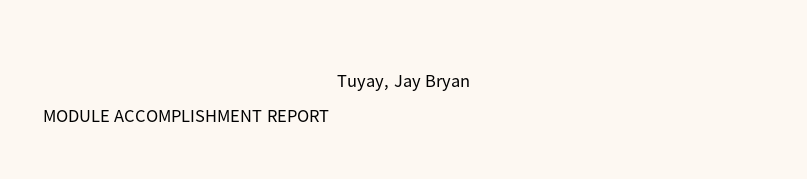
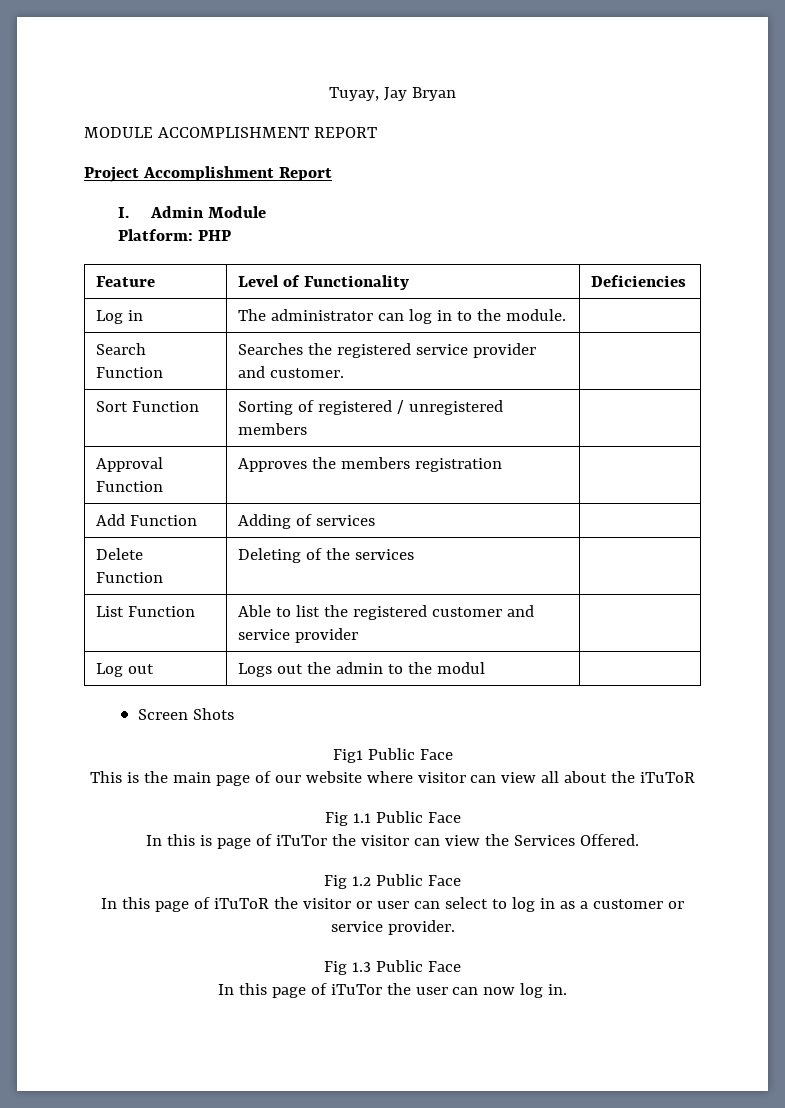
(329, 116) none -> [84,166,332,182] [117,206,267,218] [117,229,231,241] [96,276,156,287] [238,275,410,290] [591,275,687,287] [96,310,144,324] [238,309,567,324] [96,343,147,355] [96,367,164,378] [238,343,537,358] [238,366,345,378] [96,401,200,412] [238,400,504,415] [238,423,308,435] [96,457,164,472] [96,481,164,492] [238,457,503,472] [96,514,198,526] [238,514,376,529] [96,548,144,560] [96,572,164,583] [238,548,415,563] [96,606,196,617] [238,605,535,620] [238,628,359,643] [96,663,155,677] [238,662,486,677] [137,708,234,720] [332,748,453,763] [89,771,696,786] [324,811,461,826] [146,834,639,849] [324,874,461,889] [101,897,684,912] [330,920,455,935] [324,960,461,975] [217,983,568,998] // Project Accomplishment Report // I. Admin Module // Platform: PHP // Feature | Level of Functionality | Deficiencies // Log in | The administrator can log in to the module. | // Search Function | Searches the registered service provider and customer. | // Sort Function | Sorting of registered / unregistered members | // Approval Function | Approves the members registration | // Add Function | Adding of services | // Delete Function | Deleting of the services | // List Function | Able to list the registered customer and service provider | // Log out | Logs out the admin to the modul | // Screen Shots // Fig1 Public Face // This is the main page of our website where visitor can view all about the iTuToR // Fig 1.1 Public Face // In this is page of iTuTor the visitor can view the Services Offered. // Fig 1.2 Public Face // In this page of iTuToR the visitor or user can select to log in as a customer or service provider. // Fig 1.3 Public Face // In this page of iTuTor the user can now log in.

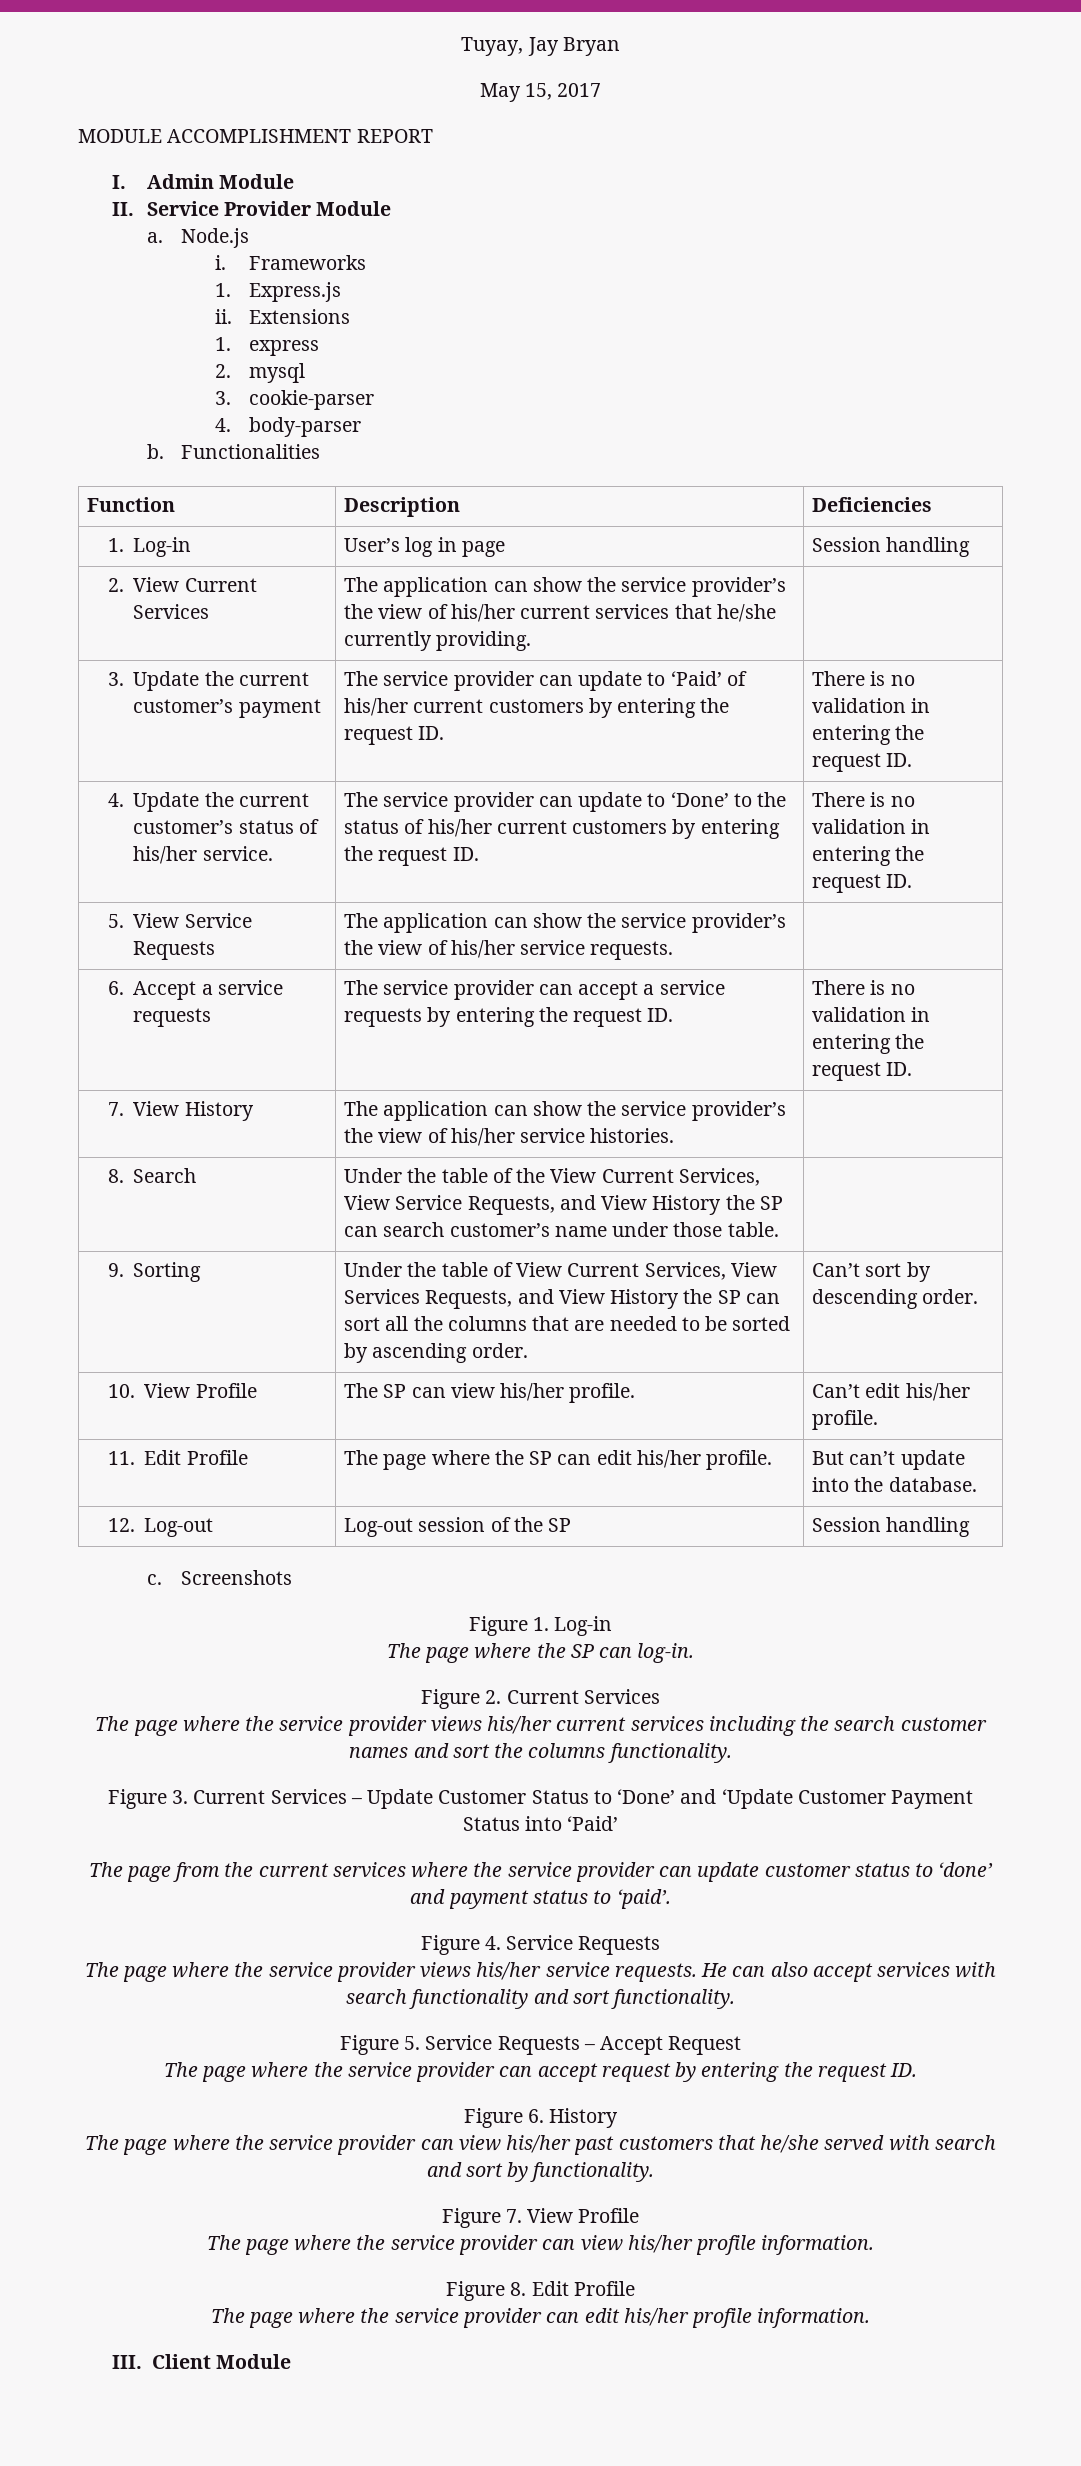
(456, 94) none -> [479,83,602,102] // May 15, 2017
[84,166,332,182] // Project Accomplishment Report -> (433, 136) none
[117,229,231,241] [96,276,156,287] [238,275,410,290] [591,275,687,287] [96,310,144,324] [238,309,567,324] [96,343,147,355] [96,367,164,378] [238,343,537,358] [238,366,345,378] [96,401,200,412] [238,400,504,415] [238,423,308,435] [96,457,164,472] [96,481,164,492] [238,457,503,472] [96,514,198,526] [238,514,376,529] [96,548,144,560] [96,572,164,583] [238,548,415,563] [96,606,196,617] [238,605,535,620] [238,628,359,643] [96,663,155,677] [238,662,486,677] [137,708,234,720] [332,748,453,763] [89,771,696,786] [324,811,461,826] [146,834,639,849] [324,874,461,889] [101,897,684,912] [330,920,455,935] [324,960,461,975] [217,983,568,998] Platform: PHP // Feature | Level of Functionality | Deficiencies // Log in | The administrator can log in to the module. | // Search Function | Searches the registered service provider and customer. | // Sort Function | Sorting of registered / unregistered members | // Approval Function | Approves the members registration | // Add Function | Adding of services | // Delete Function | Deleting of the services | // List Function | Able to list the registered customer and service provider | // Log out | Logs out the admin to the modul | // Screen Shots // Fig1 Public Face // This is the main page of our website where visitor can view all about the iTuToR // Fig 1.1 Public Face // In this is page of iTuTor the visitor can view the Services Offered. // Fig 1.2 Public Face // In this page of iTuToR the visitor or user can select to log in as a customer or service provider. // Fig 1.3 Public Face // In this page of iTuTor the user can now log in. -> [112,201,392,216] [146,228,249,248] [215,255,367,270] [215,282,342,302] [215,309,351,324] [215,337,320,356] [215,363,306,383] [215,390,375,410] [215,417,362,437] [146,444,320,459] [87,497,176,512] [344,497,461,517] [812,497,933,512] [107,537,192,557] [344,537,505,557] [812,537,971,557] [107,577,257,592] [133,604,210,619] [344,577,786,597] [344,604,776,622] [344,631,532,651] [107,671,309,691] [133,699,321,718] [344,671,747,691] [344,698,730,718] [344,726,445,745] [812,671,915,686] [812,698,931,713] [812,725,925,745] [812,753,913,772] [107,792,309,812] [133,819,319,834] [133,846,273,864] [344,792,787,812] [344,819,780,839] [344,846,479,866] [812,792,915,807] [812,819,931,834] [812,846,925,866] [812,874,913,893] [107,913,252,928] [133,941,216,960] [344,913,786,933] [344,940,674,960] [107,980,283,1000] [133,1008,212,1027] [344,980,725,1000] [344,1007,674,1027] [812,980,915,995] [812,1007,931,1022] [812,1034,925,1054] [812,1062,913,1081] [107,1101,254,1121] [344,1101,786,1121] [344,1128,675,1146] [107,1168,197,1183] [344,1168,760,1186] [344,1195,783,1215] [344,1222,779,1237] [107,1262,202,1282] [344,1262,777,1280] [344,1289,780,1309] [344,1316,791,1331] [344,1343,528,1363] [812,1262,931,1282] [812,1289,979,1309] [107,1383,257,1398] [344,1383,636,1403] [812,1383,970,1401] [812,1410,879,1430] [107,1450,248,1465] [344,1450,773,1470] [812,1450,965,1470] [812,1477,977,1492] [107,1518,214,1537] [344,1517,572,1537] [812,1517,971,1537] [146,1570,292,1585] [468,1616,613,1636] [386,1643,695,1663] [421,1689,660,1709] [95,1716,987,1736] [349,1743,732,1763] [107,1789,974,1809] [462,1816,619,1831] [88,1862,994,1882] [410,1889,671,1909] [420,1935,661,1955] [84,1962,997,1982] [345,1989,736,2009] [339,2035,742,2055] [163,2062,918,2082] [463,2108,619,2128] [85,2135,996,2155] [426,2162,655,2182] [441,2208,640,2228] [206,2235,875,2255] [446,2281,635,2301] [210,2308,871,2328] [112,2354,292,2369] II. Service Provider Module // a. Node.js // i. Frameworks // 1. Express.js // ii. Extensions // 1. express // 2. mysql // 3. cookie-parser // 4. body-parser // b. Functionalities // Function | Description | Deficiencies // 1. Log-in | User’s log in page | Session handling // 2. View Current Services | The application can show the service provider’s the view of his/her current services that he/she currently providing. | // 3. Update the current customer’s payment | The service provider can update to ‘Paid’ of his/her current customers by entering the request ID. | There is no validation in entering the request ID. // 4. Update the current customer’s status of his/her service. | The service provider can update to ‘Done’ to the status of his/her current customers by entering the request ID. | There is no validation in entering the request ID. // 5. View Service Requests | The application can show the service provider’s the view of his/her service requests. | // 6. Accept a service requests | The service provider can accept a service requests by entering the request ID. | There is no validation in entering the request ID. // 7. View History | The application can show the service provider’s the view of his/her service histories. | // 8. Search | Under the table of the View Current Services, View Service Requests, and View History the SP can search customer’s name under those table. | // 9. Sorting | Under the table of View Current Services, View Services Requests, and View History the SP can sort all the columns that are needed to be sorted by ascending order. | Can’t sort by descending order. // 10. View Profile | The SP can view his/her profile. | Can’t edit his/her profile. // 11. Edit Profile | The page where the SP can edit his/her profile. | But can’t update into the database. // 12. Log-out | Log-out session of the SP | Session handling // c. Screenshots // Figure 1. Log-in // The page where the SP can log-in. // Figure 2. Current Services // The page where the service provider views his/her current services including the search customer names and sort the columns functionality. // Figure 3. Current Services – Update Customer Status to ‘Done’ and ‘Update Customer Payment Status into ‘Paid’ // The page from the current services where the service provider can update customer status to ‘done’ and payment status to ‘paid’. // Figure 4. Service Requests // The page where the service provider views his/her service requests. He can also accept services with search functionality and sort functionality. // Figure 5. Service Requests – Accept Request // The page where the service provider can accept request by entering the request ID. // Figure 6. History // The page where the service provider can view his/her past customers that he/she served with search and sort by functionality. // Figure 7. View Profile // The page where the service provider can view his/her profile information. // Figure 8. Edit Profile // The page where the service provider can edit his/her profile information. // III. Client Module

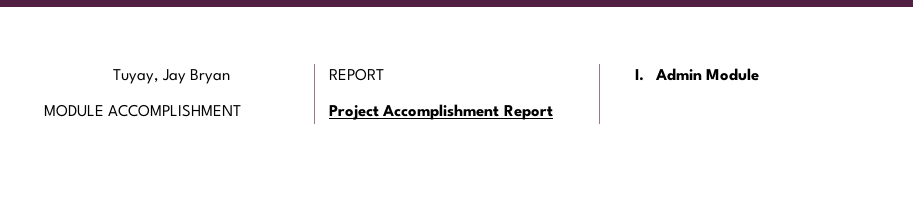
[479,83,602,102] // May 15, 2017 -> (231, 76) none
(433, 136) none -> [329,104,553,120] // Project Accomplishment Report
[112,201,392,216] [146,228,249,248] [215,255,367,270] [215,282,342,302] [215,309,351,324] [215,337,320,356] [215,363,306,383] [215,390,375,410] [215,417,362,437] [146,444,320,459] [87,497,176,512] [344,497,461,517] [812,497,933,512] [107,537,192,557] [344,537,505,557] [812,537,971,557] [107,577,257,592] [133,604,210,619] [344,577,786,597] [344,604,776,622] [344,631,532,651] [107,671,309,691] [133,699,321,718] [344,671,747,691] [344,698,730,718] [344,726,445,745] [812,671,915,686] [812,698,931,713] [812,725,925,745] [812,753,913,772] [107,792,309,812] [133,819,319,834] [133,846,273,864] [344,792,787,812] [344,819,780,839] [344,846,479,866] [812,792,915,807] [812,819,931,834] [812,846,925,866] [812,874,913,893] [107,913,252,928] [133,941,216,960] [344,913,786,933] [344,940,674,960] [107,980,283,1000] [133,1008,212,1027] [344,980,725,1000] [344,1007,674,1027] [812,980,915,995] [812,1007,931,1022] [812,1034,925,1054] [812,1062,913,1081] [107,1101,254,1121] [344,1101,786,1121] [344,1128,675,1146] [107,1168,197,1183] [344,1168,760,1186] [344,1195,783,1215] [344,1222,779,1237] [107,1262,202,1282] [344,1262,777,1280] [344,1289,780,1309] [344,1316,791,1331] [344,1343,528,1363] [812,1262,931,1282] [812,1289,979,1309] [107,1383,257,1398] [344,1383,636,1403] [812,1383,970,1401] [812,1410,879,1430] [107,1450,248,1465] [344,1450,773,1470] [812,1450,965,1470] [812,1477,977,1492] [107,1518,214,1537] [344,1517,572,1537] [812,1517,971,1537] [146,1570,292,1585] [468,1616,613,1636] [386,1643,695,1663] [421,1689,660,1709] [95,1716,987,1736] [349,1743,732,1763] [107,1789,974,1809] [462,1816,619,1831] [88,1862,994,1882] [410,1889,671,1909] [420,1935,661,1955] [84,1962,997,1982] [345,1989,736,2009] [339,2035,742,2055] [163,2062,918,2082] [463,2108,619,2128] [85,2135,996,2155] [426,2162,655,2182] [441,2208,640,2228] [206,2235,875,2255] [446,2281,635,2301] [210,2308,871,2328] [112,2354,292,2369] // II. Service Provider Module // a. Node.js // i. Frameworks // 1. Express.js // ii. Extensions // 1. express // 2. mysql // 3. cookie-parser // 4. body-parser // b. Functionalities // Function | Description | Deficiencies // 1. Log-in | User’s log in page | Session handling // 2. View Current Services | The application can show the service provider’s the view of his/her current services that he/she currently providing. | // 3. Update the current customer’s payment | The service provider can update to ‘Paid’ of his/her current customers by entering the request ID. | There is no validation in entering the request ID. // 4. Update the current customer’s status of his/her service. | The service provider can update to ‘Done’ to the status of his/her current customers by entering the request ID. | There is no validation in entering the request ID. // 5. View Service Requests | The application can show the service provider’s the view of his/her service requests. | // 6. Accept a service requests | The service provider can accept a service requests by entering the request ID. | There is no validation in entering the request ID. // 7. View History | The application can show the service provider’s the view of his/her service histories. | // 8. Search | Under the table of the View Current Services, View Service Requests, and View History the SP can search customer’s name under those table. | // 9. Sorting | Under the table of View Current Services, View Services Requests, and View History the SP can sort all the columns that are needed to be sorted by ascending order. | Can’t sort by descending order. // 10. View Profile | The SP can view his/her profile. | Can’t edit his/her profile. // 11. Edit Profile | The page where the SP can edit his/her profile. | But can’t update into the database. // 12. Log-out | Log-out session of the SP | Session handling // c. Screenshots // Figure 1. Log-in // The page where the SP can log-in. // Figure 2. Current Services // The page where the service provider views his/her current services including the search customer names and sort the columns functionality. // Figure 3. Current Services – Update Customer Status to ‘Done’ and ‘Update Customer Payment Status into ‘Paid’ // The page from the current services where the service provider can update customer status to ‘done’ and payment status to ‘paid’. // Figure 4. Service Requests // The page where the service provider views his/her service requests. He can also accept services with search functionality and sort functionality. // Figure 5. Service Requests – Accept Request // The page where the service provider can accept request by entering the request ID. // Figure 6. History // The page where the service provider can view his/her past customers that he/she served with search and sort by functionality. // Figure 7. View Profile // The page where the service provider can view his/her profile information. // Figure 8. Edit Profile // The page where the service provider can edit his/her profile information. // III. Client Module -> (760, 74) none

